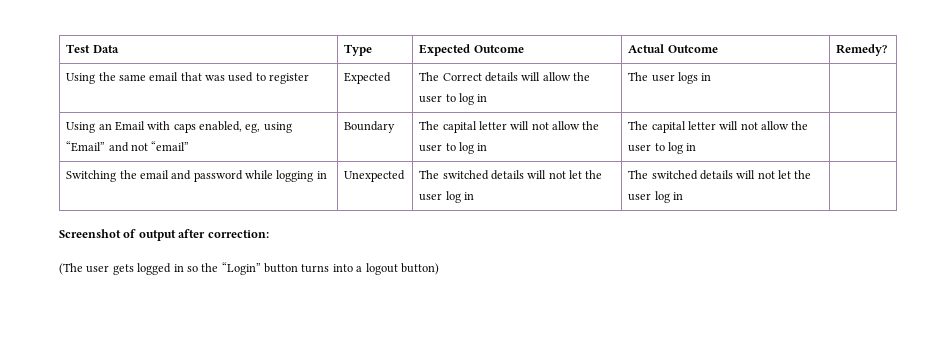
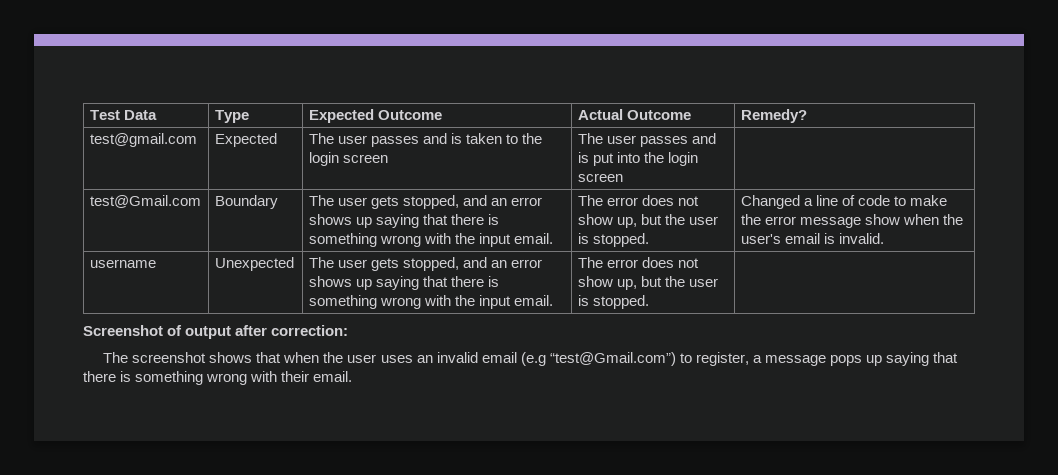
[66,72,310,84] [344,72,392,84] [419,72,591,82] [419,93,488,105] [628,72,712,84] [66,121,292,133] [66,141,190,152] [344,121,396,133] [419,121,600,133] [419,142,488,154] [628,121,809,133] [628,142,697,154] [66,170,327,182] [344,170,406,182] [419,170,603,180] [419,191,474,203] [628,170,812,180] [628,191,683,203] Using the same email that was used to register | Expected | The Correct details will allow the user to log in | The user logs in | // Using an Email with caps enabled, eg, using “Email” and not “email” | Boundary | The capital letter will not allow the user to log in | The capital letter will not allow the user to log in | // Switching the email and password while logging in | Unexpected | The switched details will not let the user log in | The switched details will not let the user log in -> [89,133,197,147] [214,133,277,147] [308,133,543,147] [308,152,388,166] [577,133,716,147] [577,152,698,166] [577,173,623,182] [89,195,201,208] [214,195,278,209] [308,195,543,209] [308,214,500,228] [308,233,554,247] [577,195,699,206] [577,214,718,228] [577,233,649,247] [740,195,948,209] [740,214,964,228] [740,233,884,244] [89,259,156,268] [214,257,294,271] [308,257,543,271] [308,276,500,290] [308,295,554,309] [577,257,699,268] [577,276,718,290] [577,295,649,309] test@gmail.com | Expected | The user passes and is taken to the login screen | The user passes and is put into the login screen | // test@Gmail.com | Boundary | The user gets stopped, and an error shows up saying that there is something wrong with the input email. | The error does not show up, but the user is stopped. | Changed a line of code to make the error message show when the user's email is invalid. // username | Unexpected | The user gets stopped, and an error shows up saying that there is something wrong with the input email. | The error does not show up, but the user is stopped.
[59,262,439,275] (The user gets logged in so the “Login” button turns into a logout button) -> [103,352,959,366] [83,371,353,385] The screenshot shows that when the user uses an invalid email (e.g “test@Gmail.com”) to register, a message pops up saying that there is something wrong with their email.

